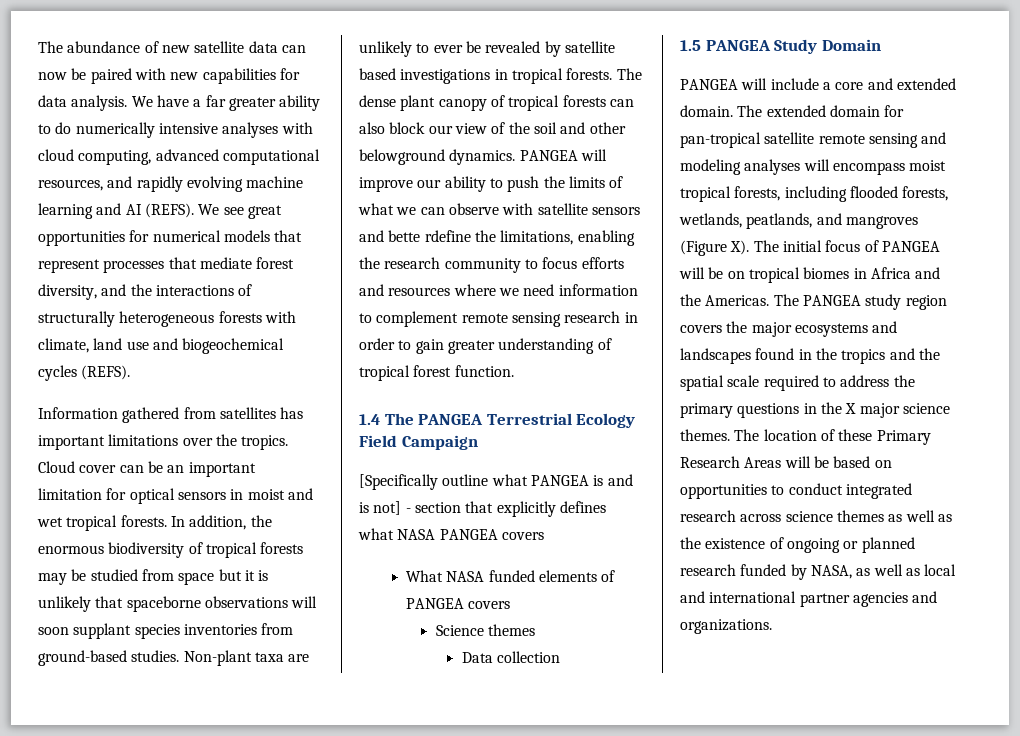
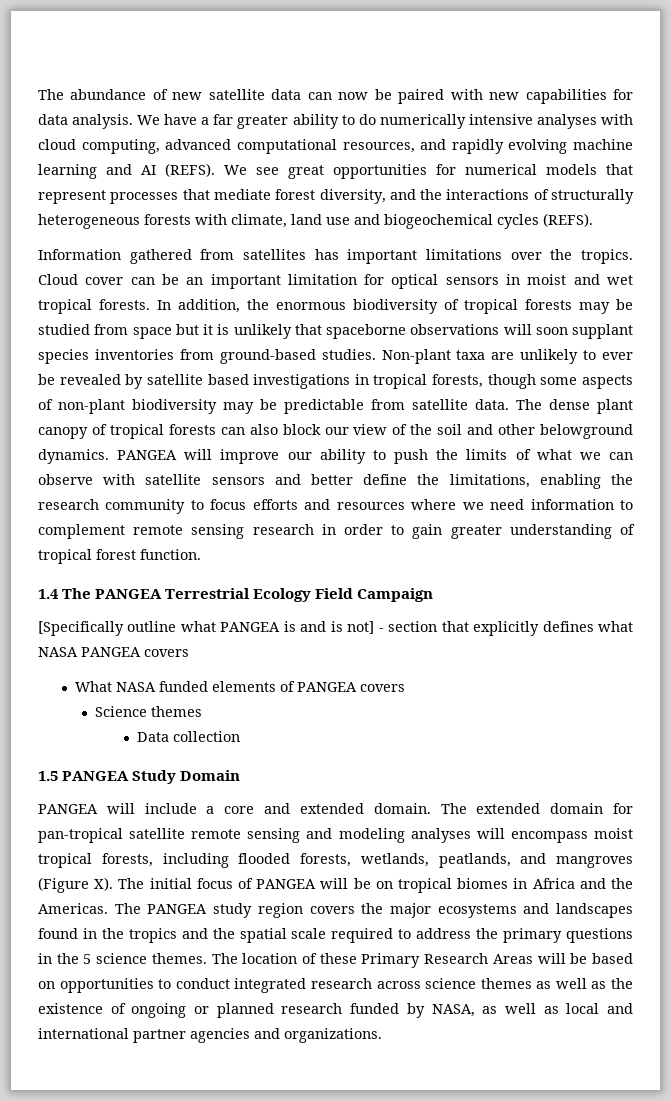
[566,68,613,80] forests. -> [432,374,633,389] [38,399,509,414] forests, though some aspects of non-plant biodiversity may be predictable from satellite data.
[388,230,471,242] bette rdefine -> [310,474,408,485] better define
[845,403,900,418] X major -> [83,954,92,964] 5

